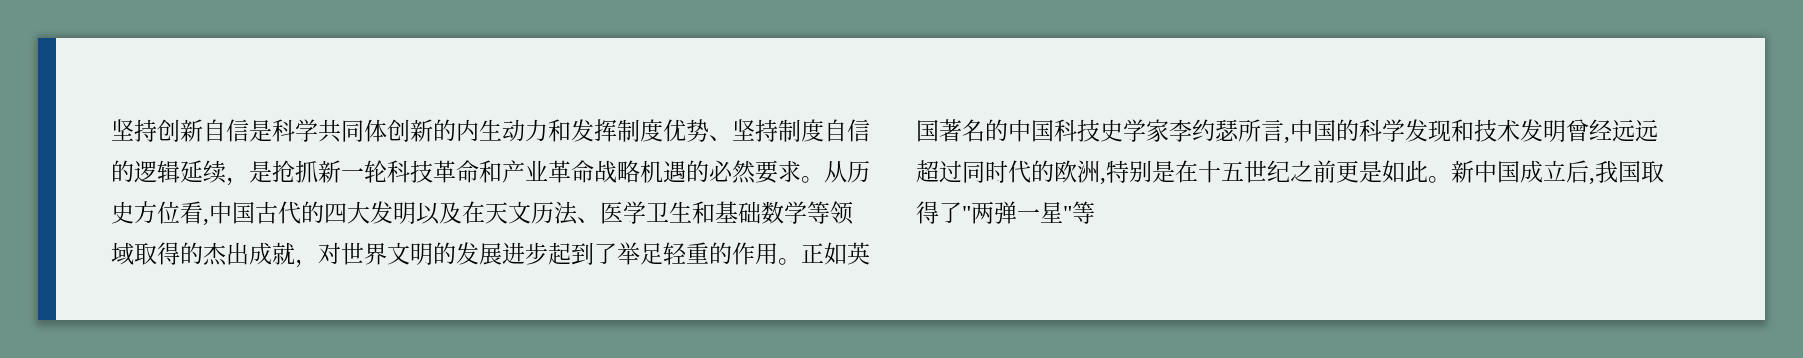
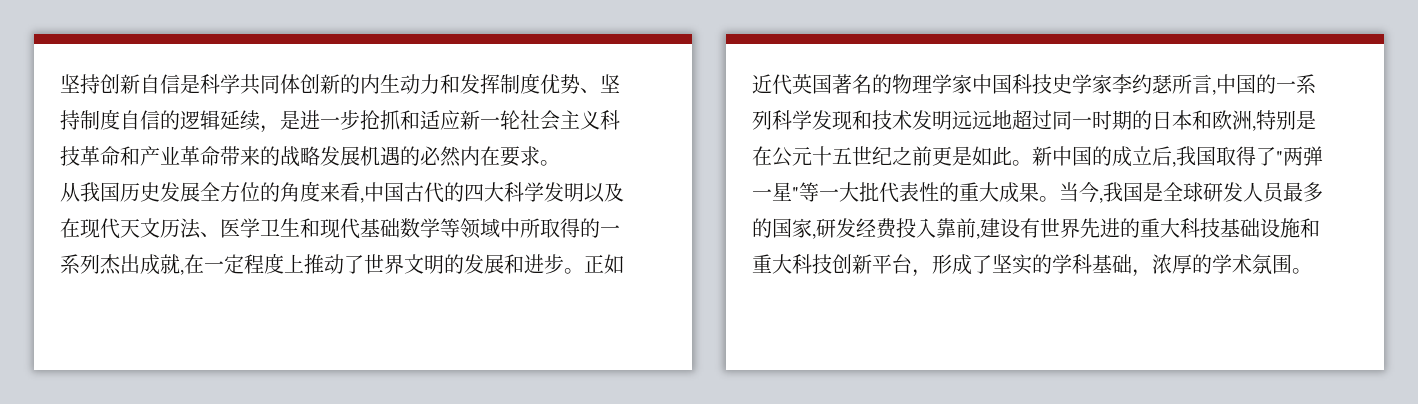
[272,160,387,183] 抢抓新一轮 -> [300,110,600,131] 进一步抢抓和适应新一轮社会主义
[594,160,640,183] 战略 -> [220,146,360,167] 带来的战略发展
(756, 172) none -> [460,146,500,166] 内在
[824,161,870,183] [111,201,180,224] 从历史方位 -> [60,181,340,202] // 从我国历史发展全方位的角度来
(370, 212) none -> [504,182,544,202] 科学
(485, 212) none -> [80,218,120,239] 现代
(715, 212) none -> [320,218,360,239] 现代
[134,242,847,268] 取得的杰出成就，对世界文明的发展进步起到了举足轻重的作用。正如 -> [500,218,620,238] [60,253,624,275] [752,74,792,95] 中所取得的一系列杰出成就,在一定程度上推动了世界文明的发展和进步。正如近代
(1008, 130) none -> [892,74,972,94] 物理学家
(1359, 130) none -> [1276,74,1316,94] [752,110,772,130] 一系列
[1566,119,1658,142] [916,160,1054,183] 曾经远远超过同时代的 -> [952,110,1212,130] 远远地超过同一时期的日本和
(1198, 171) none -> [772,147,812,167] 公元
(1520, 171) none -> [1092,146,1112,166] 的
(1095, 212) none -> [819,182,1323,203] [752,218,1320,239] [752,254,1312,277] 一大批代表性的重大成果。当今,我国是全球研发人员最多的国家,研发经费投入靠前,建设有世界先进的重大科技基础设施和重大科技创新平台，形成了坚实的学科基础，浓厚的学术氛围。

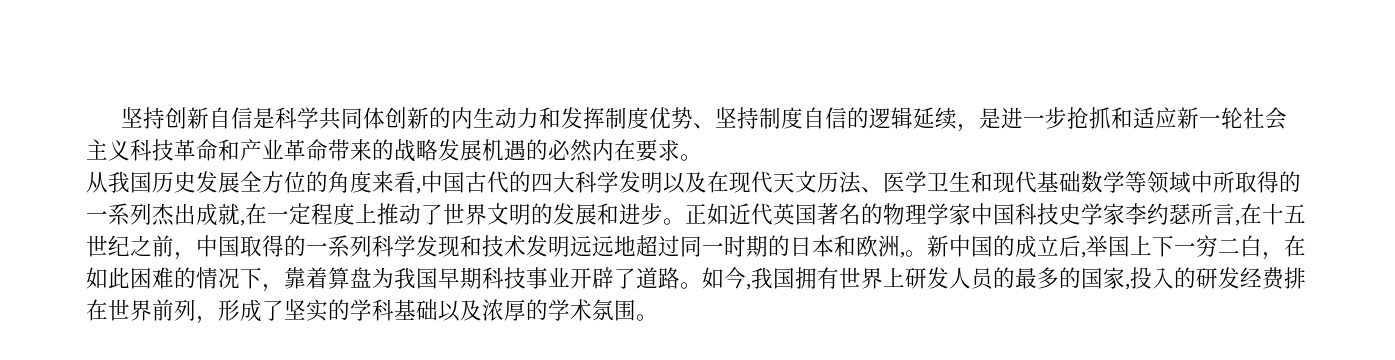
[1216,74,1256,94] 中国 -> [1240,203,1306,225] [86,235,284,260] 在十五世纪之前，中国取得
[1256,110,1316,130] [752,146,1012,167] 特别是在公元十五世纪之前更是如此 -> (905, 255) none
[1176,146,1323,166] [752,182,1203,203] 我国取得了"两弹一星"等一大批代表性的重大成果。当今,我国是全球 -> [1086,235,1306,260] [86,267,905,292] 举国上下一穷二白，在如此困难的情况下，靠着算盘为我国早期科技事业开辟了道路。如今,我国拥有世界上
(1285, 192) none -> [993,267,1015,288] 的
(816, 236) none -> [1130,267,1196,289] 投入的
[896,218,1320,239] [752,254,912,274] 投入靠前,建设有世界先进的重大科技基础设施和重大科技创新平台 -> [1284,267,1306,289] [86,299,196,321] 排在世界前列
[1132,269,1152,277] ， -> [438,300,482,322] 以及

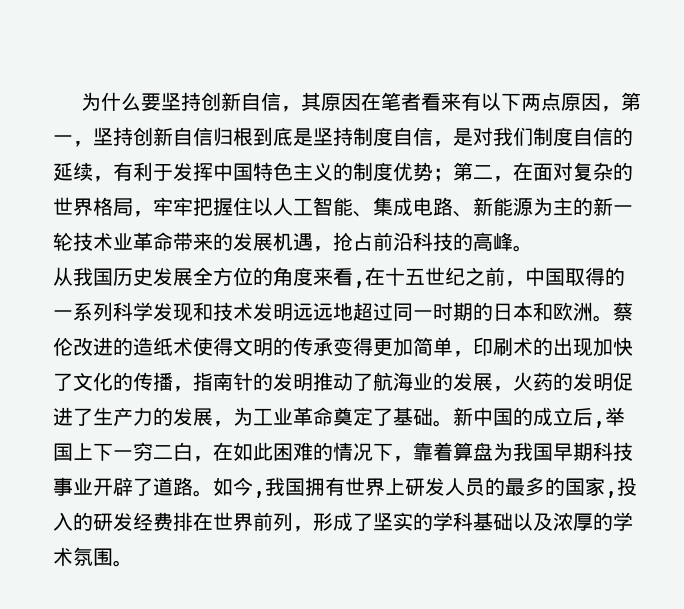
[121,107,1288,132] [86,139,262,161] 坚持创新自信是科学共同体创新的内生动力和发挥制度优势、坚持制度自信的逻辑延续，是进一步抢抓和适应新一轮社会主义科技革命和产 -> [80,92,641,112] [53,127,633,147] [53,162,633,182] [53,197,633,217] [53,232,113,251] 为什么要坚持创新自信，其原因在笔者看来有以下两点原因，第一，坚持创新自信归根到底是坚持制度自信，是对我们制度自信的延续，有利于发挥中国特色主义的制度优势；第二，在面对复杂的世界格局，牢牢把握住以人工智能、集成电路、新能源为主的新一轮技术
[394,139,438,162] 战略 -> (233, 241) none
[526,139,680,162] 的必然内在要求 -> [313,232,513,252] ，抢占前沿科技的高峰
[421,171,1301,194] [86,203,1240,226] 中国古代的四大科学发明以及在现代天文历法、医学卫生和现代基础数学等领域中所取得的一系列杰出成就,在一定程度上推动了世界文明的发展和进步。正如近代英国著名的物理学家中国科技史学家李约瑟所言, -> (365, 284) none
[900,252,905,258] , -> [593,302,633,322] [53,337,633,357] [53,372,633,392] [53,407,433,427] 。蔡伦改进的造纸术使得文明的传承变得更加简单，印刷术的出现加快了文化的传播，指南针的发明推动了航海业的发展，火药的发明促进了生产力的发展，为工业革命奠定了基础

